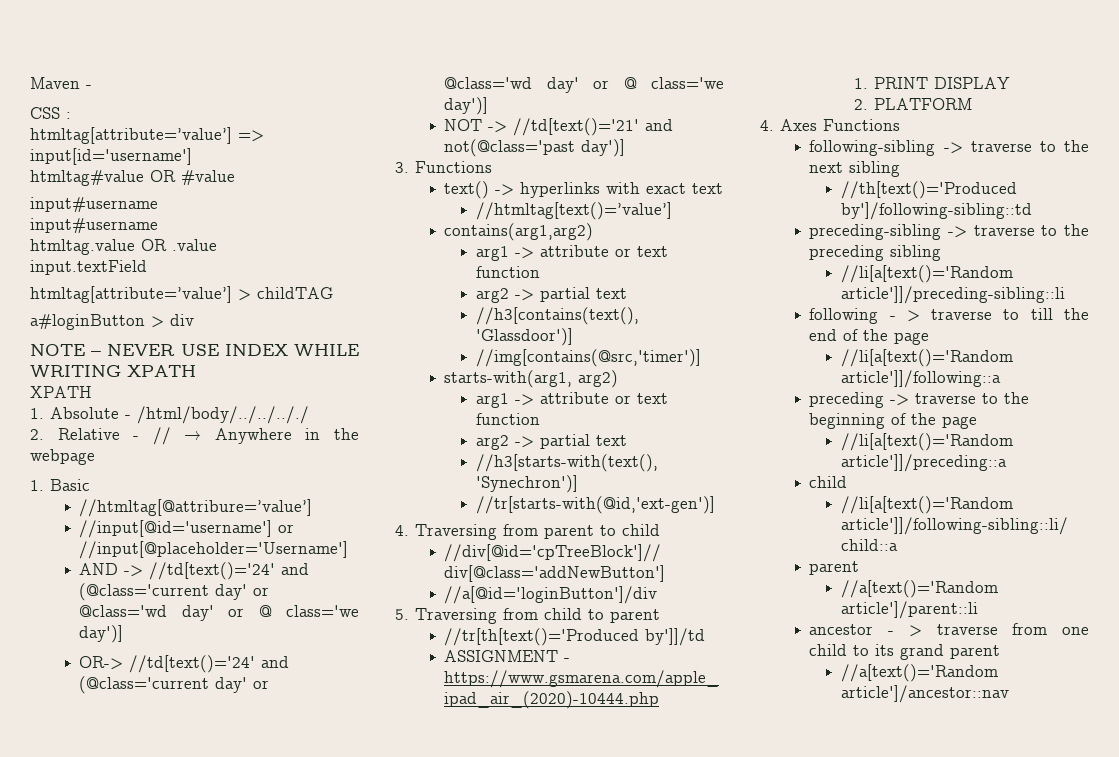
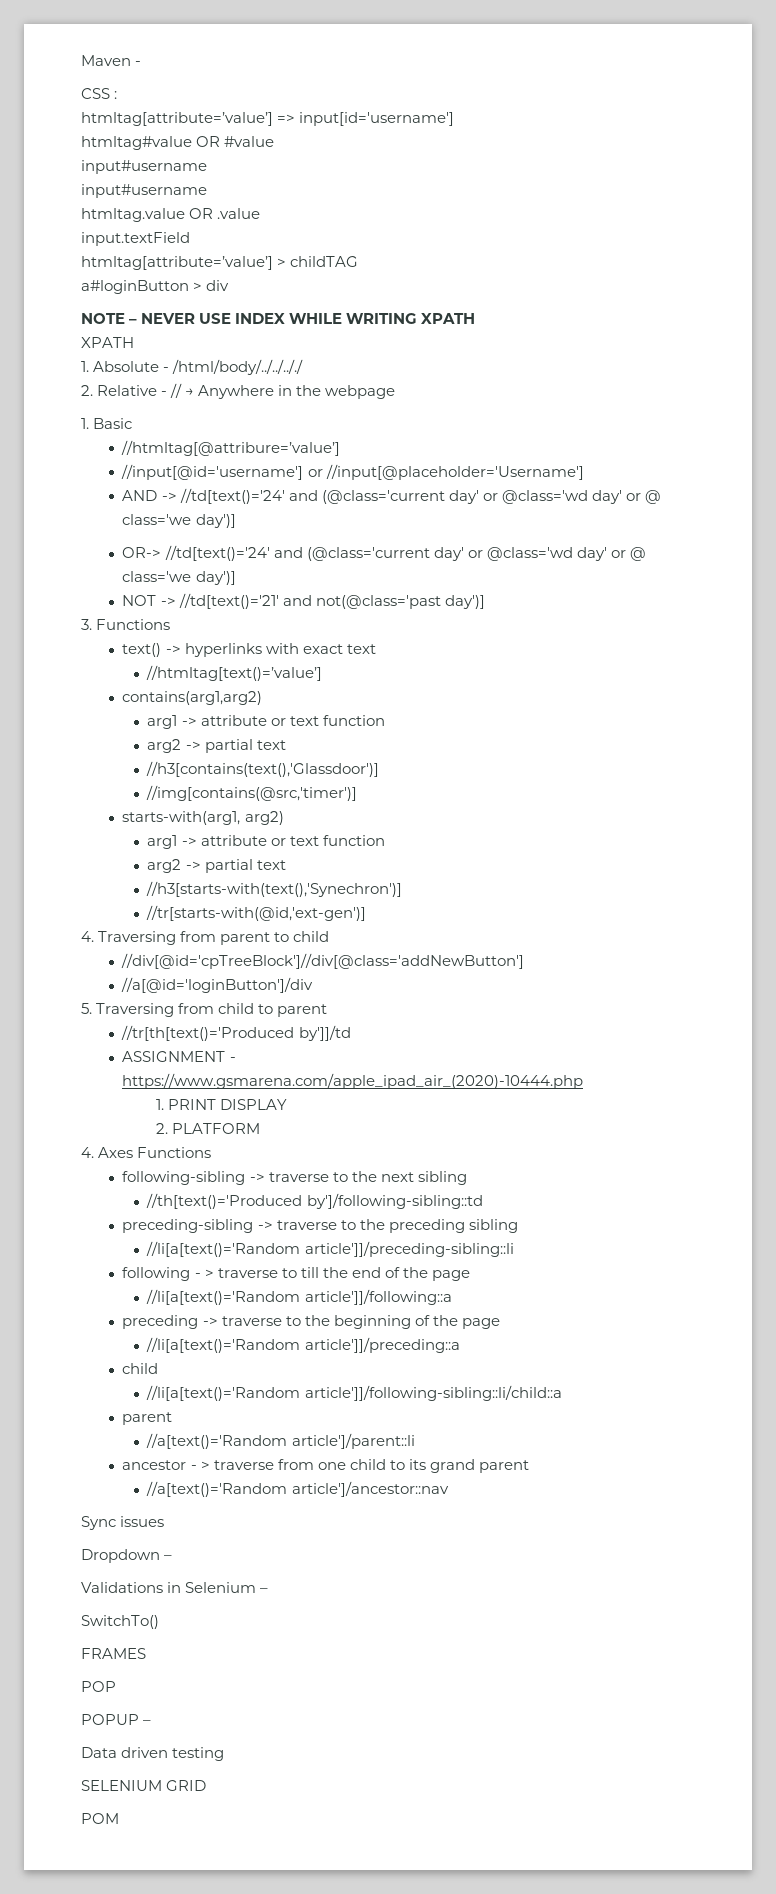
(1009, 694) none -> [81,1516,165,1530] [81,1549,173,1563] [81,1582,269,1593] [81,1615,159,1629] [81,1648,146,1659] [81,1681,116,1692] [81,1714,152,1725] [81,1747,225,1761] [81,1780,207,1791] [81,1813,119,1824] // Sync issues // Dropdown – // Validations in Selenium – // SwitchTo() // FRAMES // POP // POPUP – // Data driven testing // SELENIUM GRID // POM

